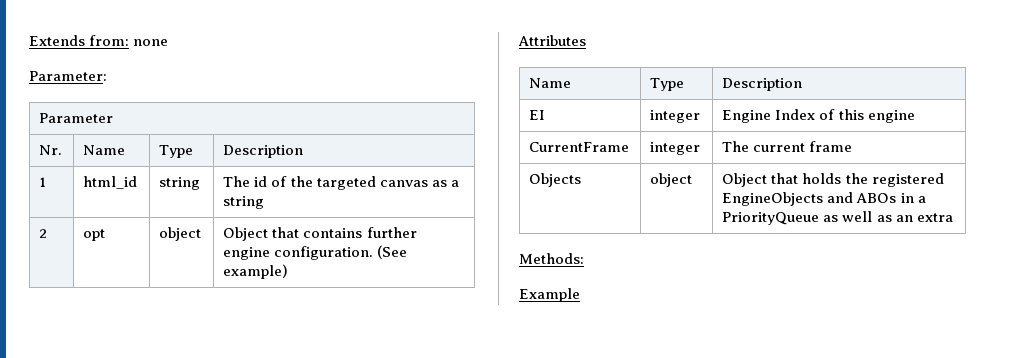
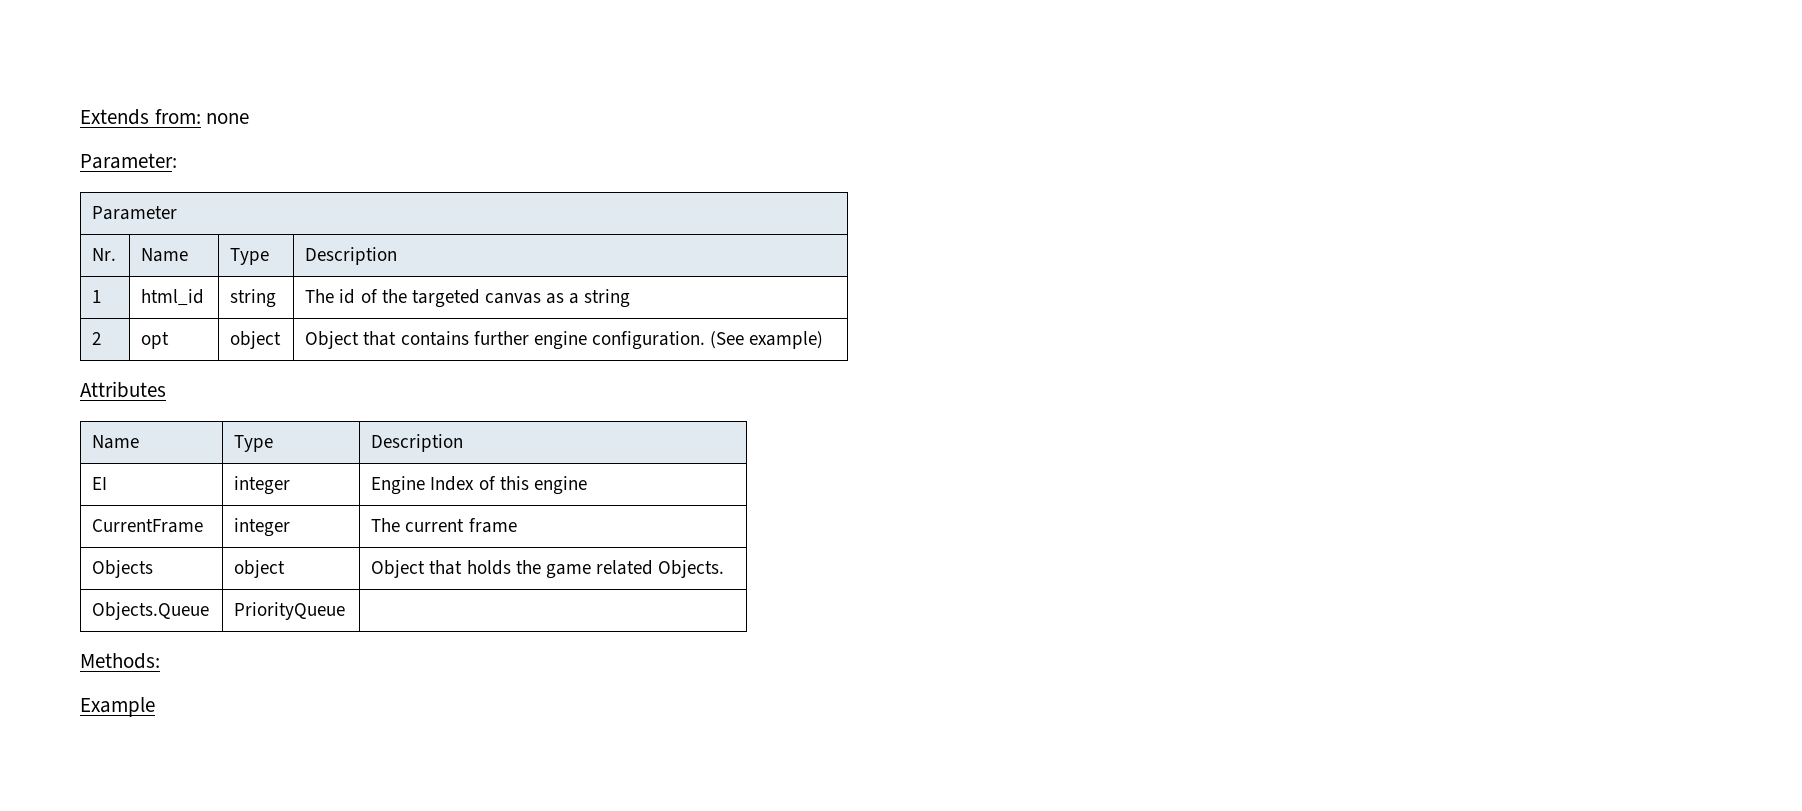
[871,173,944,187] [722,192,926,206] [722,211,953,225] registered EngineObjects and ABOs in a PriorityQueue as well as an extra -> [545,560,725,579] [92,602,210,620] [234,602,346,620] game related Objects. // Objects.Queue | PriorityQueue |

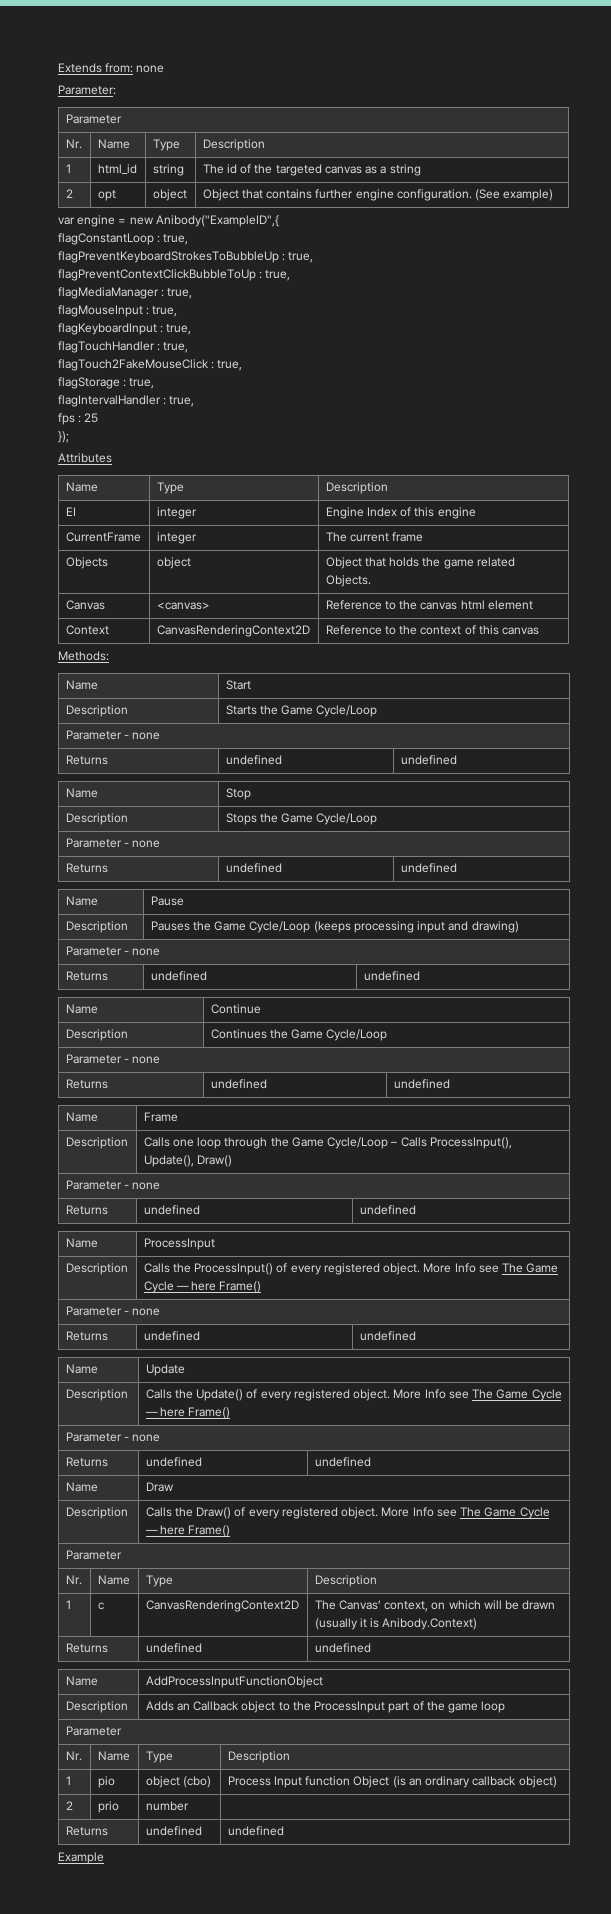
(824, 340) none -> [58,215,279,227] [58,233,189,245] [58,251,314,263] [58,269,291,281] [58,287,193,299] [58,305,178,317] [58,323,192,335] [58,341,189,353] [58,359,243,371] [58,377,155,389] [58,395,195,407] [58,413,99,425] [58,431,69,443] // var engine = new Anibody("ExampleID",{ // flagConstantLoop : true, // flagPreventKeyboardStrokesToBubbleUp : true, // flagPreventContextClickBubbleToUp : true, // flagMediaManager : true, // flagMouseInput : true, // flagKeyboardInput : true, // flagTouchHandler : true, // flagTouch2FakeMouseClick : true, // flagStorage : true, // flagIntervalHandler : true, // fps : 25 // });
[92,602,210,620] [234,602,346,620] [80,653,160,669] Objects.Queue | PriorityQueue | // Methods: -> [65,600,105,610] [156,602,210,610] [325,600,533,610] [65,625,109,635] [156,625,310,637] [325,625,540,635] [58,651,109,661] [65,680,98,690] [225,680,251,690] [65,705,128,717] [225,705,378,717] [65,730,161,740] [65,755,108,765] [225,755,282,765] [400,755,457,765] [65,788,98,798] [225,788,251,800] [65,813,128,825] [225,813,378,825] [65,838,161,848] [65,863,108,873] [225,863,282,873] [400,863,457,873] [65,896,98,906] [150,896,184,906] [65,921,128,933] [150,921,519,933] [65,946,161,956] [65,971,108,981] [150,971,207,981] [363,971,420,981] [65,1004,98,1014] [210,1004,261,1014] [65,1029,128,1041] [210,1029,388,1041] [65,1054,161,1064] [65,1079,108,1089] [210,1079,267,1089] [393,1079,450,1089] [65,1112,98,1122] [143,1112,178,1122] [65,1137,128,1149] [143,1137,512,1149] [143,1155,232,1167] [65,1180,161,1190] [65,1205,108,1215] [143,1205,200,1215] [359,1205,416,1215] [65,1238,98,1248] [143,1238,215,1250] [65,1263,128,1275] [143,1263,559,1275] [143,1281,262,1293] [65,1306,161,1316] [65,1331,108,1341] [143,1331,200,1341] [359,1331,416,1341] [65,1364,98,1374] [145,1364,185,1376] [65,1389,128,1401] [145,1389,562,1401] [144,1407,231,1419] [65,1432,161,1442] [65,1457,108,1467] [145,1457,202,1467] [314,1457,371,1467] [65,1482,98,1492] [145,1482,174,1492] [65,1507,128,1519] [145,1507,550,1519] [144,1525,231,1537] [65,1550,122,1560] [65,1575,82,1585] [97,1575,130,1585] [145,1575,173,1587] [314,1575,377,1587] [65,1600,71,1609] [97,1602,104,1610] [145,1600,299,1612] [314,1600,556,1612] [314,1618,478,1630] [65,1643,108,1653] [145,1643,202,1653] [314,1643,371,1653] [65,1676,98,1686] [145,1676,323,1688] [65,1701,128,1713] [145,1701,506,1713] [65,1726,122,1736] [65,1751,82,1761] [97,1751,130,1761] [145,1751,173,1763] [227,1751,290,1763] [65,1776,71,1785] [97,1776,115,1788] [145,1776,211,1788] [227,1776,557,1788] [65,1801,73,1810] [97,1801,119,1813] [145,1801,189,1811] [65,1826,108,1836] [145,1826,202,1836] [227,1826,284,1836] Canvas | <canvas> | Reference to the canvas html element // Context | CanvasRenderingContext2D | Reference to the context of this canvas // Methods: // Name | Start // Description | Starts the Game Cycle/Loop // Parameter - none // Returns | undefined | undefined // Name | Stop // Description | Stops the Game Cycle/Loop // Parameter - none // Returns | undefined | undefined // Name | Pause // Description | Pauses the Game Cycle/Loop (keeps processing input and drawing) // Parameter - none // Returns | undefined | undefined // Name | Continue // Description | Continues the Game Cycle/Loop // Parameter - none // Returns | undefined | undefined // Name | Frame // Description | Calls one loop through the Game Cycle/Loop – Calls ProcessInput(), Update(), Draw() // Parameter - none // Returns | undefined | undefined // Name | ProcessInput // Description | Calls the ProcessInput() of every registered object. More Info see The Game Cycle — here Frame() // Parameter - none // Returns | undefined | undefined // Name | Update // Description | Calls the Update() of every registered object. More Info see The Game Cycle — here Frame() // Parameter - none // Returns | undefined | undefined // Name | Draw // Description | Calls the Draw() of every registered object. More Info see The Game Cycle — here Frame() // Parameter // Nr. | Name | Type | Description // 1 | c | CanvasRenderingContext2D | The Canvas’ context, on which will be drawn (usually it is Anibody.Context) // Returns | undefined | undefined // Name | AddProcessInputFunctionObject // Description | Adds an Callback object to the ProcessInput part of the game loop // Parameter // Nr. | Name | Type | Description // 1 | pio | object (cbo) | Process Input function Object (is an ordinary callback object) // 2 | prio | number | // Returns | undefined | undefined

